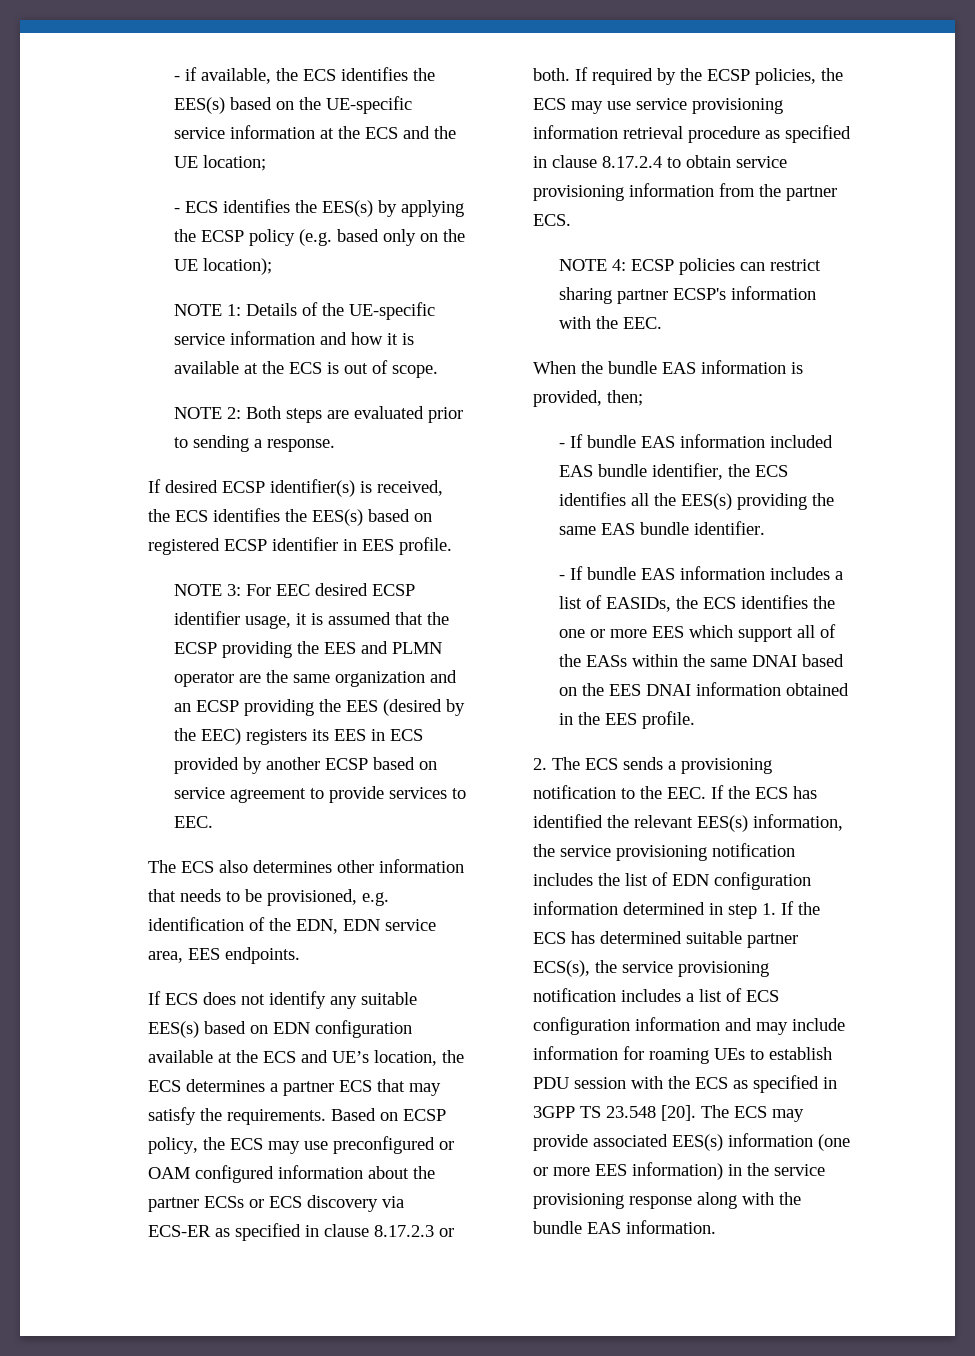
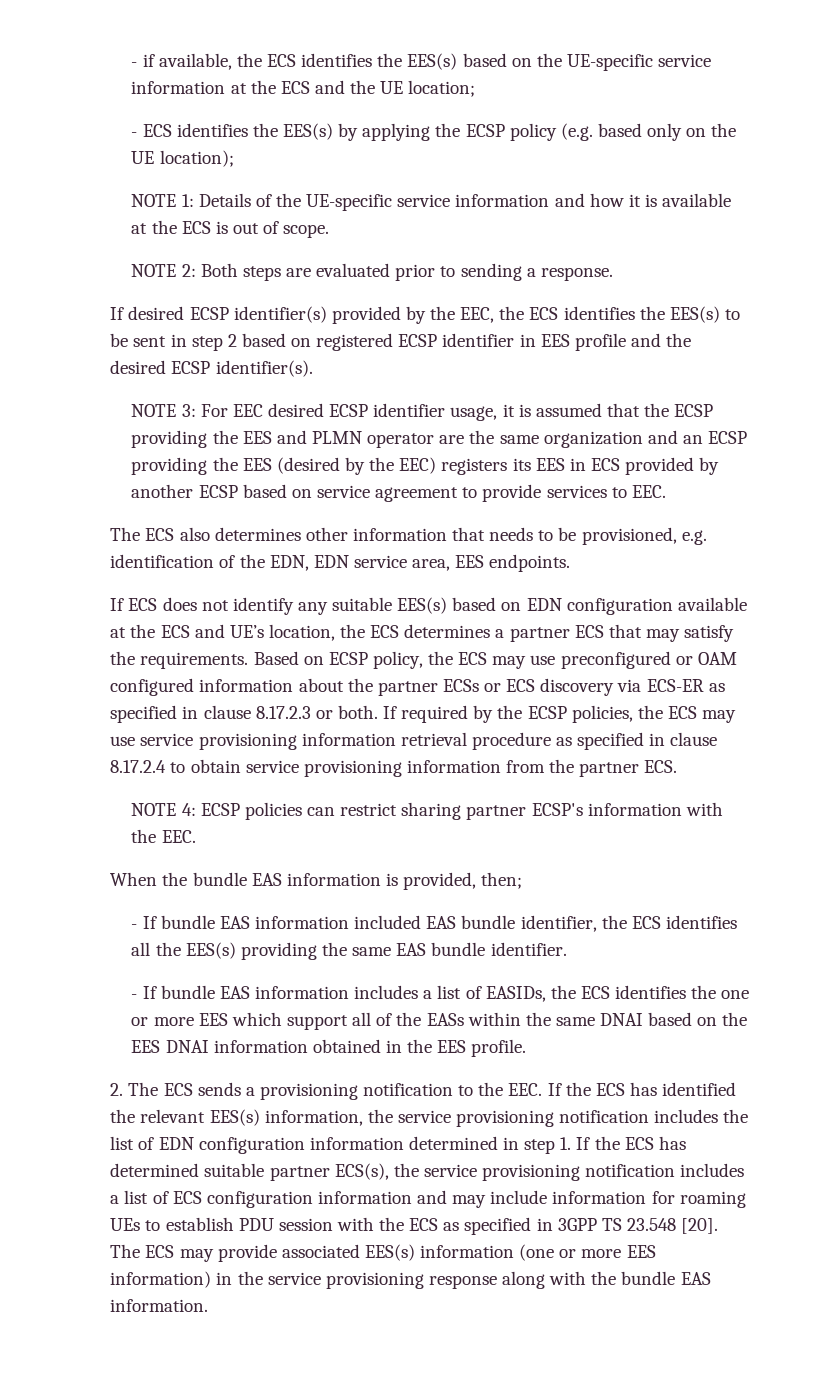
[360,480,444,496] [148,508,364,526] is received, the ECS identifies the EES(s) -> [331,306,740,324] [110,333,237,351] provided by the EEC, the ECS identifies the EES(s) to be sent in step 2
[399,537,453,555] profile. -> [574,333,692,351] [110,360,313,377] profile and the desired ECSP identifier(s).

